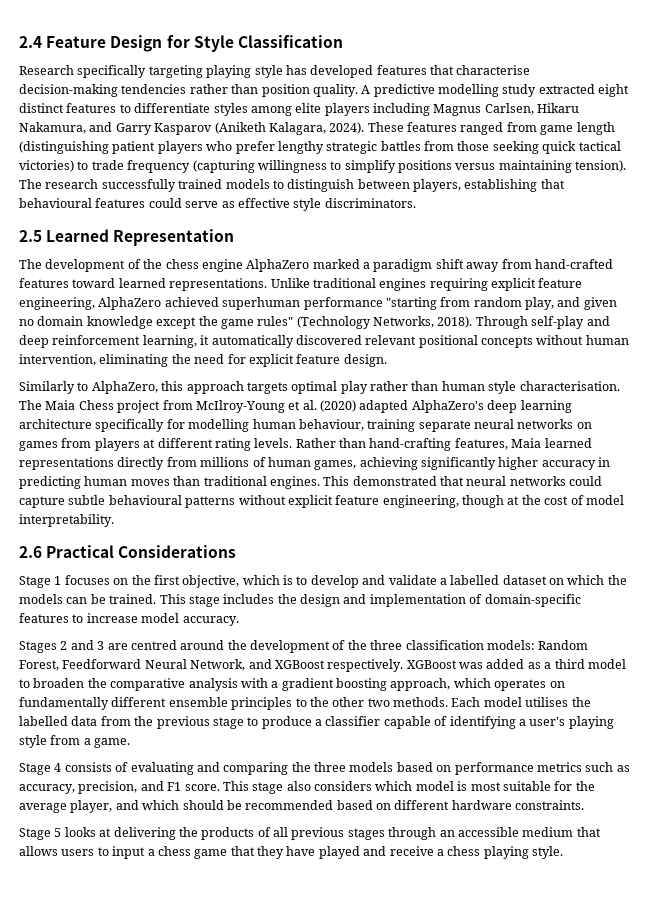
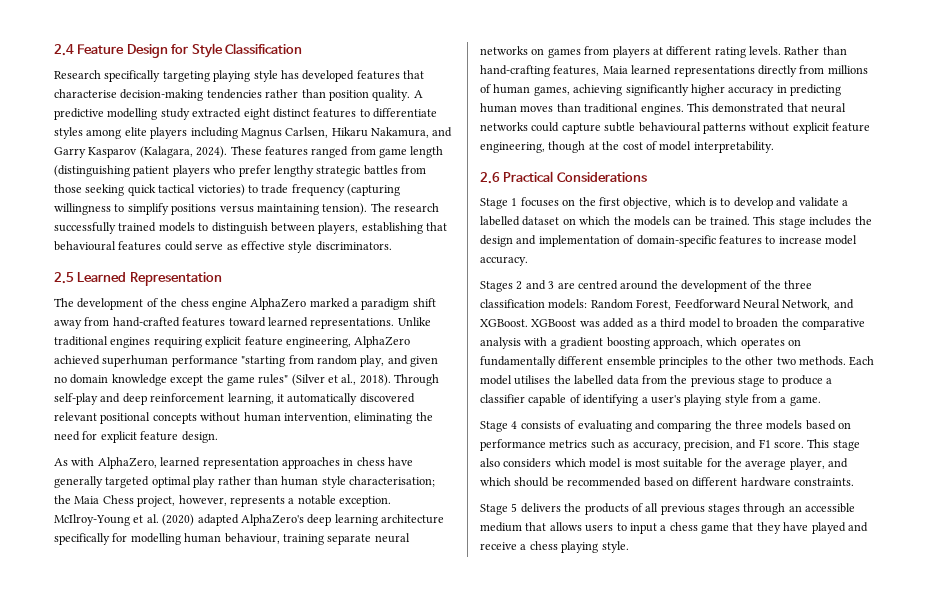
[214,122,326,135] (Aniketh Kalagara, -> [139,146,193,158] (Kalagara,
[296,316,434,329] (Technology Networks, -> [291,374,357,386] (Silver et al.,
[19,381,288,394] Similarly to AlphaZero, this approach targets -> [54,457,413,469] [54,476,150,488] As with AlphaZero, learned representation approaches in chess have generally targeted
[519,381,620,391] [19,400,193,413] characterisation. The Maia Chess project from -> [349,476,435,487] [54,495,391,507] characterisation; the Maia Chess project, however, represents a notable exception.
[274,659,404,672] XGBoost respectively. -> [480,319,528,327] XGBoost.
[64,827,176,840] looks at delivering -> [520,503,561,513] delivers

